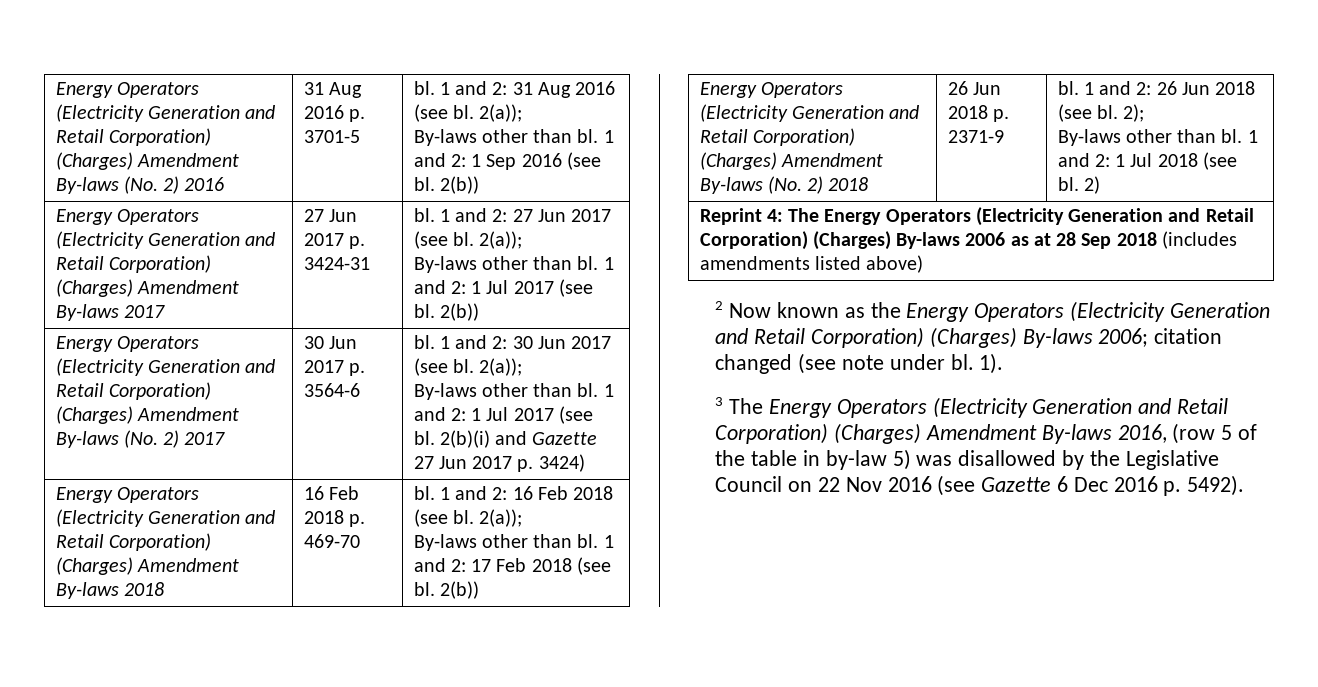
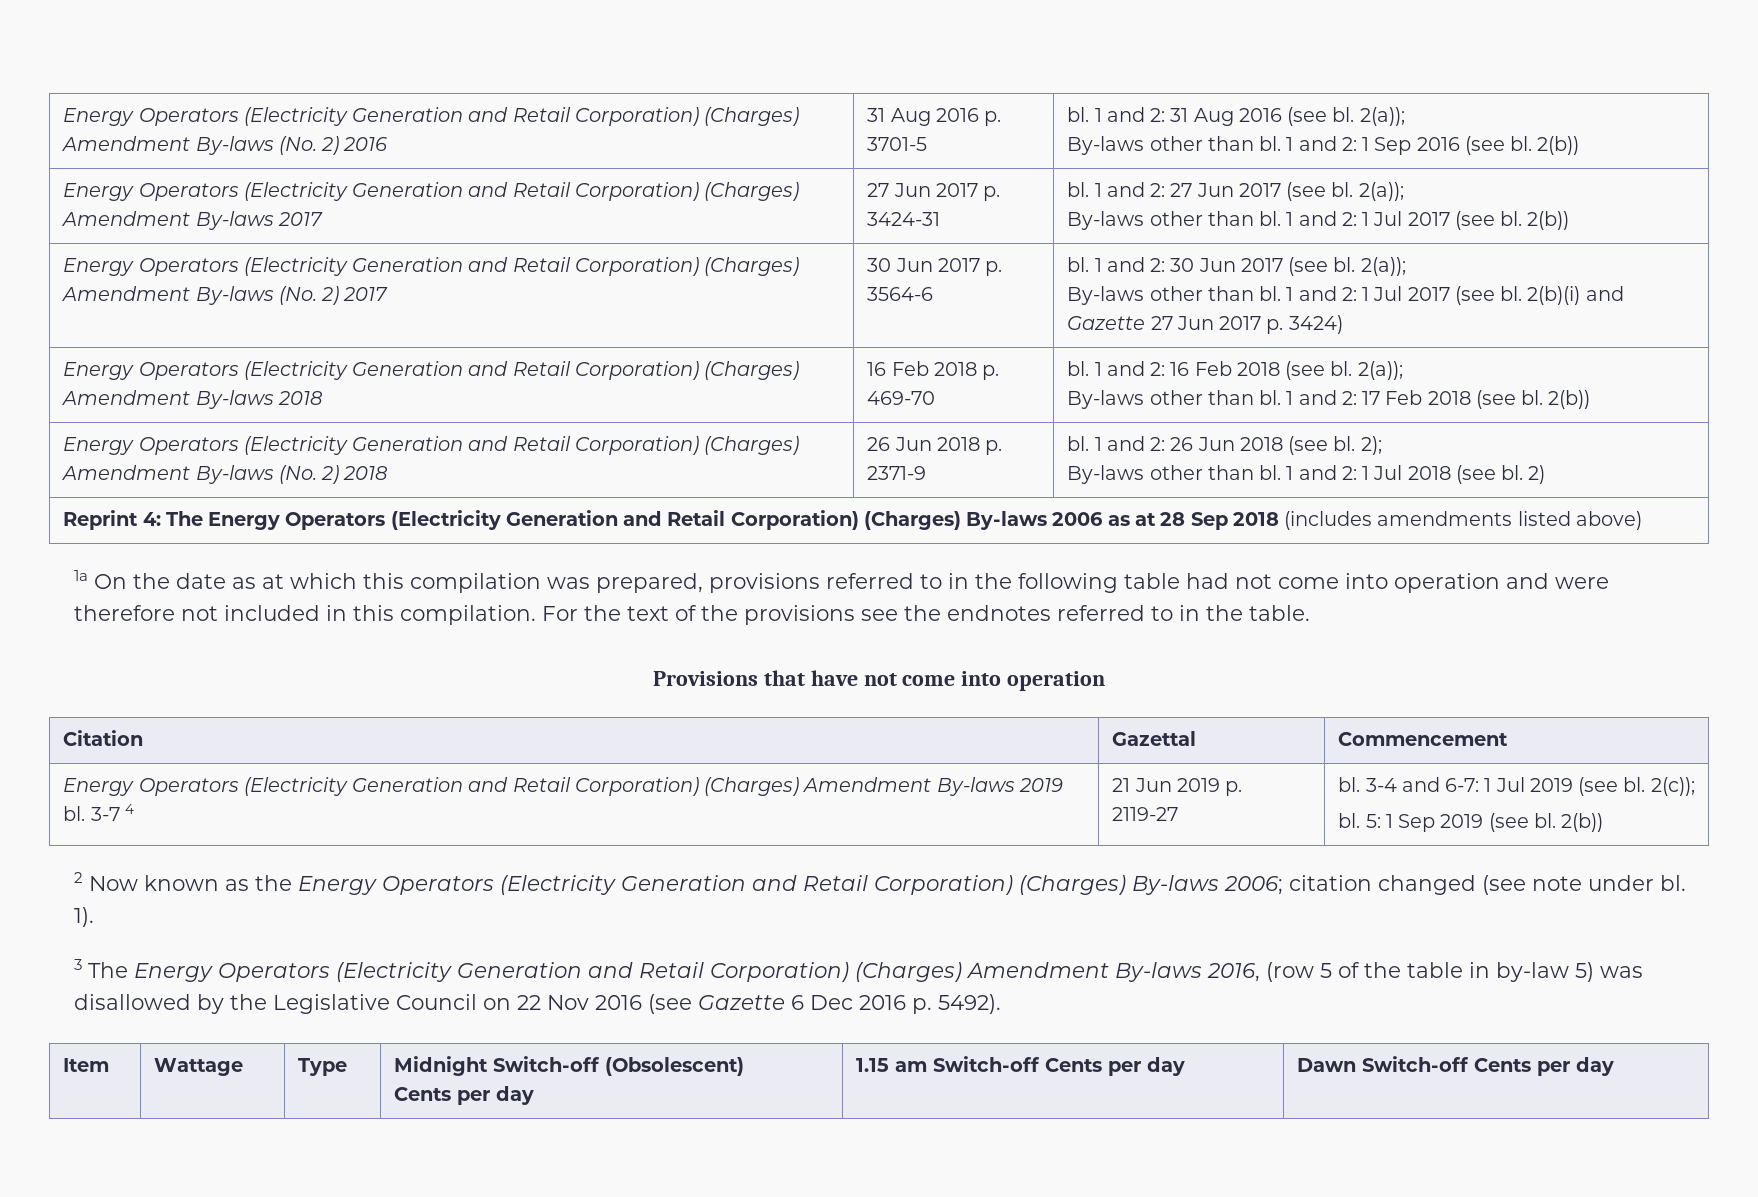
(924, 264) none -> [73,570,1609,593] [73,605,1310,625] [652,670,1106,691] [63,730,144,746] [1112,731,1197,746] [1338,732,1509,746] [63,777,1063,796] [63,804,134,821] [1112,778,1243,796] [1112,807,1179,821] [1338,777,1695,796] [1338,813,1604,832] // 1a On the date as at which this compilation was prepared, provisions referred to in the following table had not come into operation and were therefore not included in this compilation. For the text of the provisions see the endnotes referred to in the table. // Provisions that have not come into operation // Citation | Gazettal | Commencement // Energy Operators (Electricity Generation and Retail Corporation) (Charges) Amendment By-laws 2019 bl. 3-7 4 | 21 Jun 2019 p. 2119-27 | bl. 3-4 and 6-7: 1 Jul 2019 (see bl. 2(c)); // bl. 5: 1 Sep 2019 (see bl. 2(b))
(1245, 485) none -> [63,1058,110,1072] [154,1058,244,1076] [298,1058,348,1076] [394,1056,745,1076] [394,1086,535,1105] [856,1056,1186,1076] [1297,1056,1615,1076] // Item | Wattage | Type | Midnight Switch-off (Obsolescent) // Cents per day | 1.15 am Switch-off Cents per day | Dawn Switch-off Cents per day

